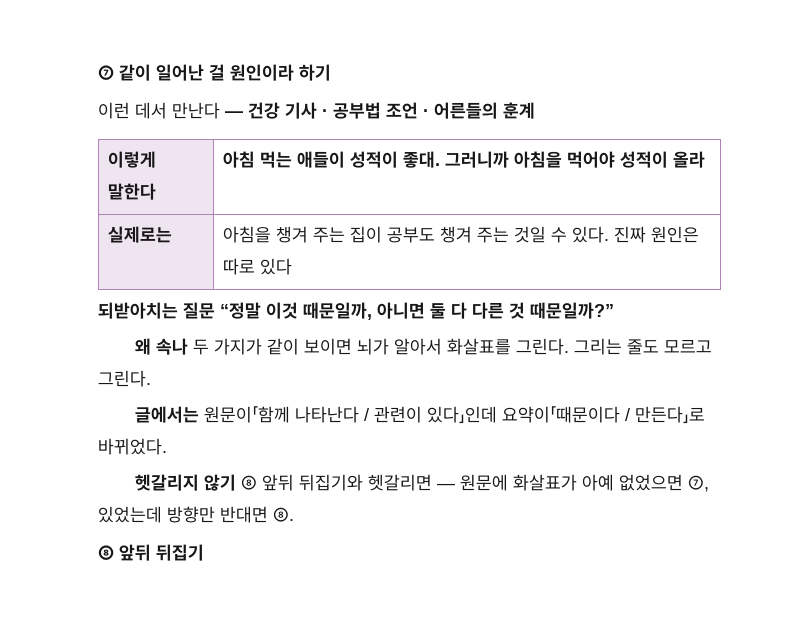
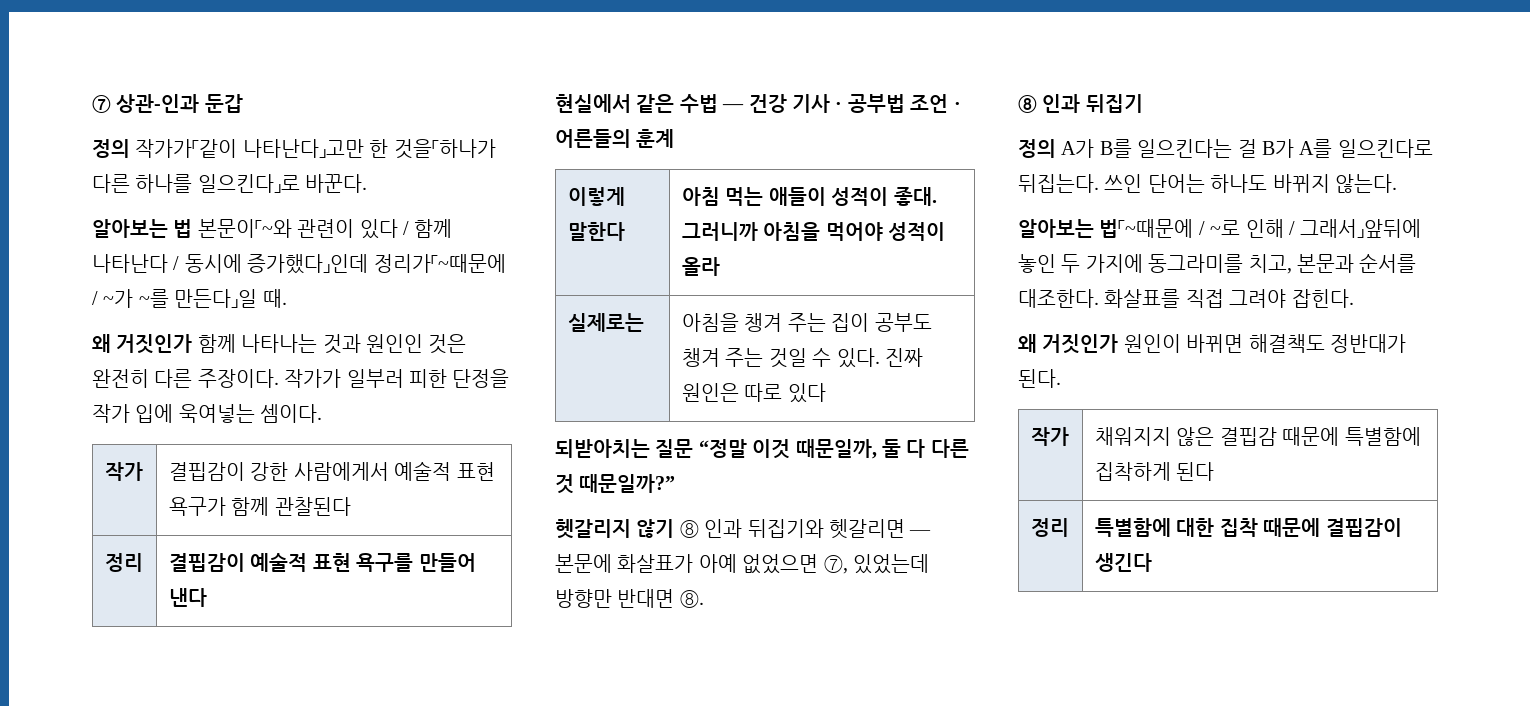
[119,64,331,81] [98,102,220,119] 같이 일어난 걸 원인이라 하기 // 이런 데서 만난다 -> [116,94,243,113] [92,139,496,159] [92,174,368,193] [92,219,453,239] [92,254,506,274] [92,289,287,308] [92,334,467,354] [92,369,510,388] [92,404,323,423] [104,462,143,481] [168,461,495,481] [168,497,351,516] [104,553,143,572] [168,553,476,572] [168,588,207,607] [555,94,718,113] 상관-인과 둔갑 // 정의 작가가「같이 나타난다」고만 한 것을「하나가 다른 하나를 일으킨다」로 바꾼다. // 알아보는 법 본문이「~와 관련이 있다 / 함께 나타난다 / 동시에 증가했다」인데 정리가「~때문에 / ~가 ~를 만든다」일 때. // 왜 거짓인가 함께 나타나는 것과 원인인 것은 완전히 다른 주장이다. 작가가 일부러 피한 단정을 작가 입에 욱여넣는 셈이다. // 작가 | 결핍감이 강한 사람에게서 예술적 표현 욕구가 함께 관찰된다 // 정리 | 결핍감이 예술적 표현 욕구를 만들어 낸다 // 현실에서 같은 수법
[377,302,425,319] 아니면 -> (877, 449) none
[134,338,712,355] [98,370,151,387] [134,406,705,424] [98,438,167,455] // 왜 속나 두 가지가 같이 보이면 뇌가 알아서 화살표를 그린다. 그리는 줄도 모르고 그린다. // 글에서는 원문이「함께 나타난다 / 관련이 있다」인데 요약이「때문이다 / 만든다」로 바뀌었다. -> (676, 483) none
[261,474,294,491] 앞뒤 -> [704,519,743,538] 인과
[459,474,508,491] 원문에 -> [555,554,612,573] 본문에
[119,544,151,561] 앞뒤 -> [1042,94,1081,113] 인과
(204, 552) none -> [1018,139,1433,158] [1018,174,1397,193] [1018,219,1422,238] [1018,253,1417,274] [1018,289,1354,308] [1018,334,1406,354] [1018,369,1061,388] [1030,427,1069,446] [1094,427,1421,446] [1094,462,1215,481] [1030,518,1069,537] [1094,518,1402,537] [1094,553,1152,572] // 정의 A가 B를 일으킨다는 걸 B가 A를 일으킨다로 뒤집는다. 쓰인 단어는 하나도 바뀌지 않는다. // 알아보는 법「~때문에 / ~로 인해 / 그래서」앞뒤에 놓인 두 가지에 동그라미를 치고, 본문과 순서를 대조한다. 화살표를 직접 그려야 잡힌다. // 왜 거짓인가 원인이 바뀌면 해결책도 정반대가 된다. // 작가 | 채워지지 않은 결핍감 때문에 특별함에 집착하게 된다 // 정리 | 특별함에 대한 집착 때문에 결핍감이 생긴다

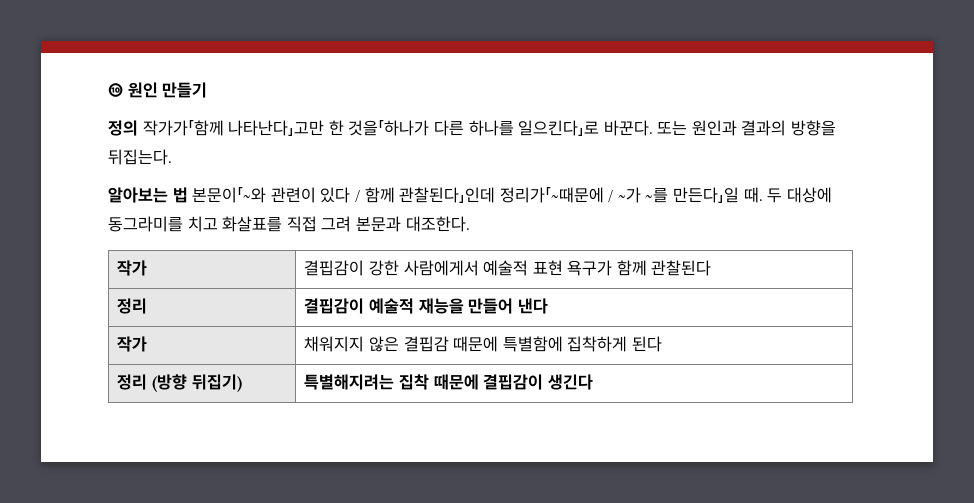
[92,94,243,113] ⑦ 상관-인과 둔갑 -> [108,82,208,98] ⑩ 원인 만들기
[199,139,238,158] 같이 -> [193,120,224,136] 함께
(368, 183) none -> [657,120,837,136] [108,149,172,165] 또는 원인과 결과의 방향을 뒤집는다.
[92,254,324,274] 나타난다 / 동시에 증가했다 -> [399,187,460,203] 관찰된다
[92,334,467,354] [92,369,510,388] [92,404,323,423] // 왜 거짓인가 함께 나타나는 것과 원인인 것은 완전히 다른 주장이다. 작가가 일부러 피한 단정을 작가 입에 욱여넣는 셈이다. -> [767,187,832,203] [108,216,470,232] 두 대상에 동그라미를 치고 화살표를 직접 그려 본문과 대조한다.
[312,553,414,572] 표현 욕구를 -> [418,298,464,314] 재능을
[555,94,961,113] [555,129,675,148] [567,187,625,206] [567,222,625,241] [681,187,937,206] [681,222,946,241] [681,257,720,276] [567,313,644,332] [681,313,932,332] [681,348,923,368] [681,383,826,403] [555,439,969,459] [555,474,676,494] [555,519,932,539] [555,554,929,574] [555,589,704,608] [1018,94,1143,113] [1018,139,1433,158] [1018,174,1397,193] [1018,219,1422,238] [1018,253,1417,274] [1018,289,1354,308] [1018,334,1406,354] [1018,369,1061,388] // 현실에서 같은 수법 — 건강 기사 · 공부법 조언 · 어른들의 훈계 // 이렇게 말한다 | 아침 먹는 애들이 성적이 좋대. 그러니까 아침을 먹어야 성적이 올라 // 실제로는 | 아침을 챙겨 주는 집이 공부도 챙겨 주는 것일 수 있다. 진짜 원인은 따로 있다 // 되받아치는 질문 “정말 이것 때문일까, 둘 다 다른 것 때문일까?” // 헷갈리지 않기 ⑧ 인과 뒤집기와 헷갈리면 — 본문에 화살표가 아예 없었으면 ⑦, 있었는데 방향만 반대면 ⑧. // ⑧ 인과 뒤집기 // 정의 A가 B를 일으킨다는 걸 B가 A를 일으킨다로 뒤집는다. 쓰인 단어는 하나도 바뀌지 않는다. // 알아보는 법「~때문에 / ~로 인해 / 그래서」앞뒤에 놓인 두 가지에 동그라미를 치고, 본문과 순서를 대조한다. 화살표를 직접 그려야 잡힌다. // 왜 거짓인가 원인이 바뀌면 해결책도 정반대가 된다. -> (548, 306) none
[1094,518,1215,537] | 특별함에 대한 -> [151,374,242,392] [304,374,395,390] (방향 뒤집기) | 특별해지려는

